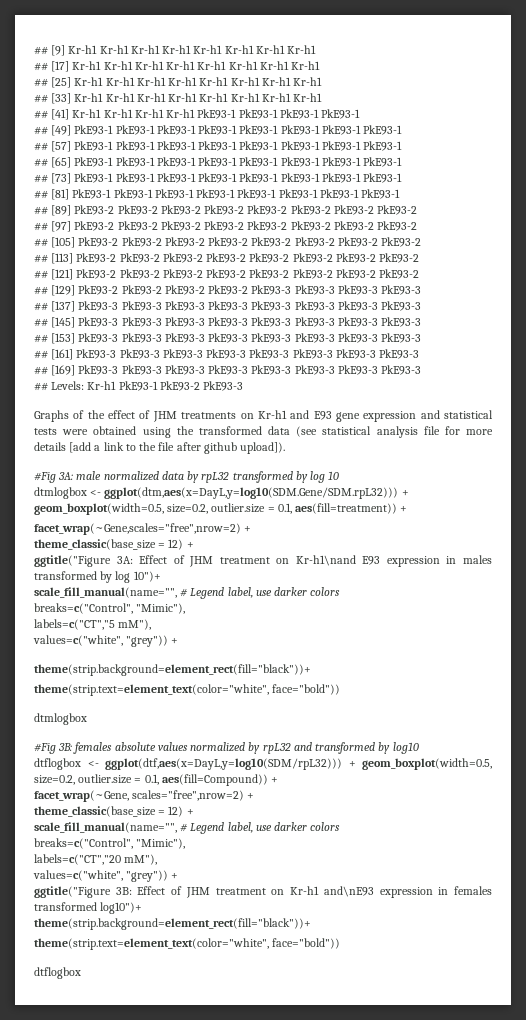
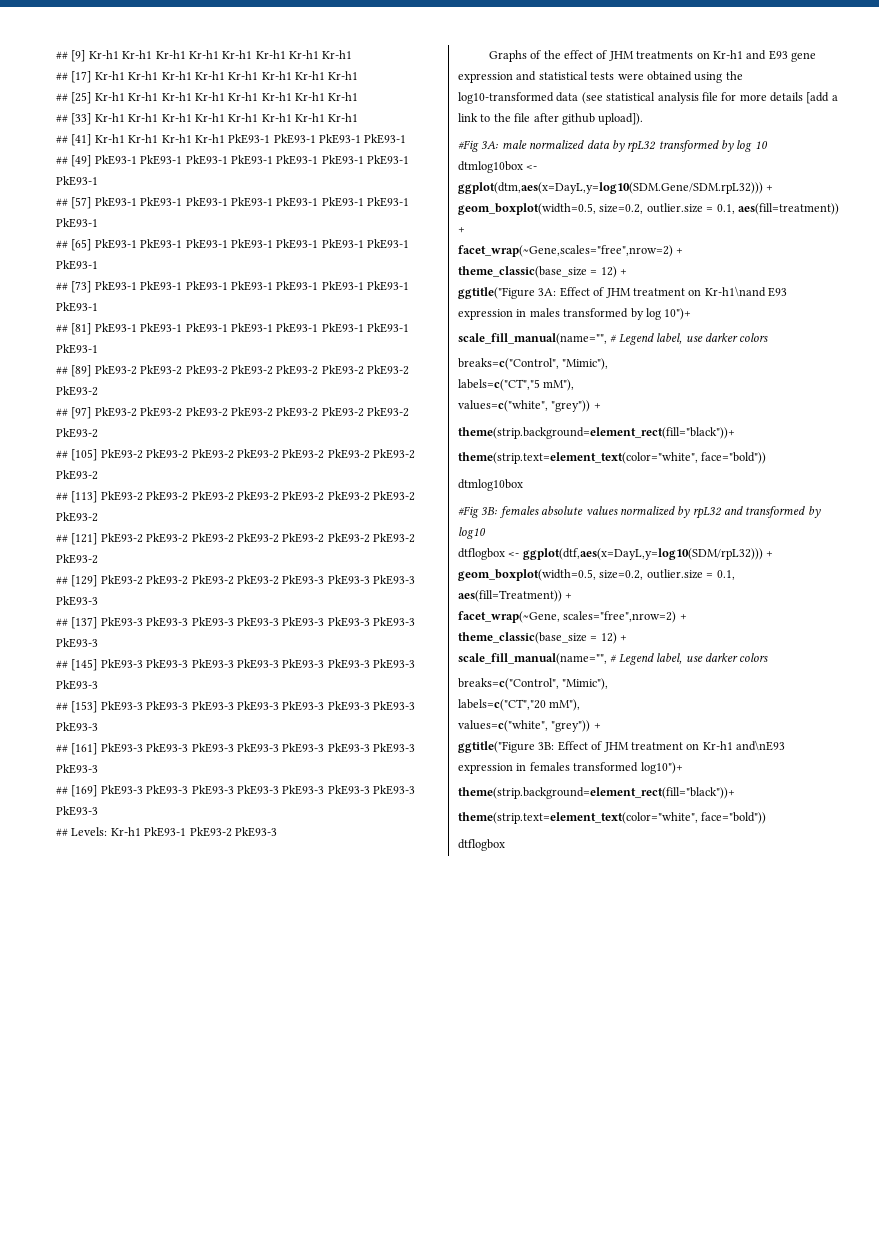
[198,426,262,435] transformed -> [458,92,554,104] log10-transformed
[34,487,87,499] dtmlogbox -> [458,161,523,173] dtmlog10box
[34,713,87,725] dtmlogbox -> [458,479,523,491] dtmlog10box
[161,774,268,786] aes(fill=Compound)) -> [458,590,562,602] aes(fill=Treatment))

